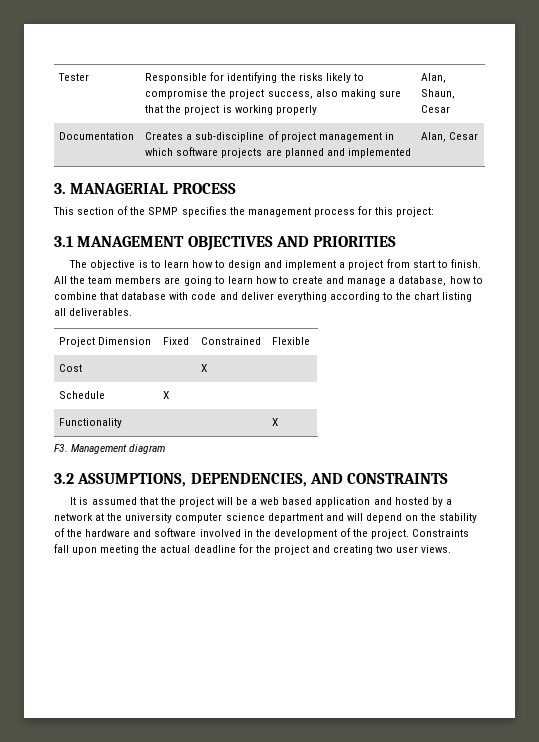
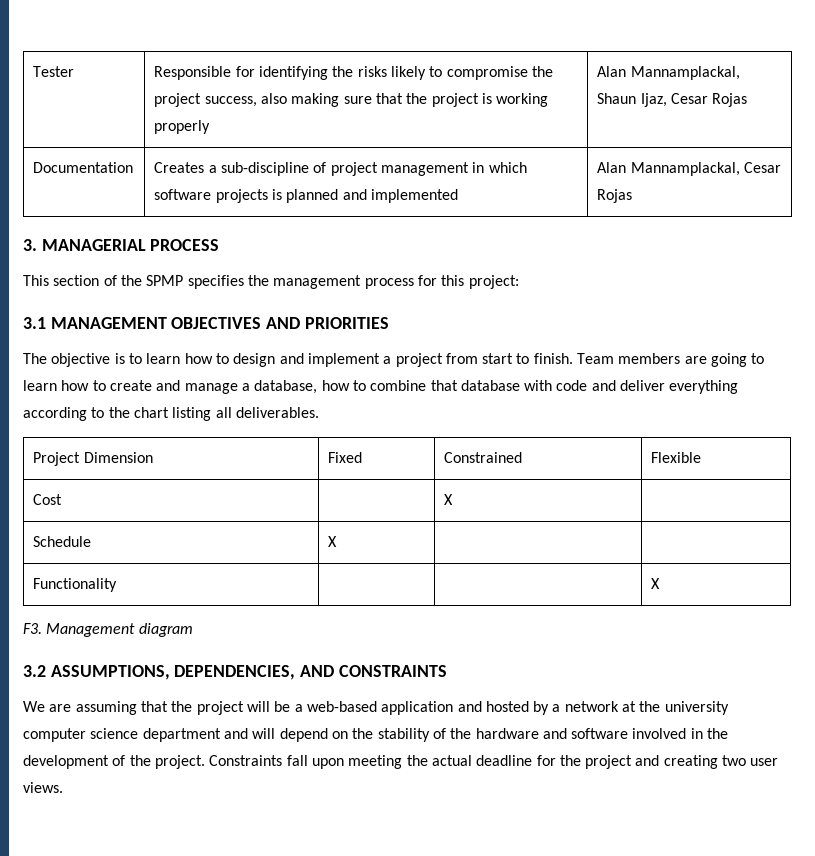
[421,73,447,83] [421,89,456,99] [421,105,451,113] Alan, Shaun, Cesar -> [597,66,740,80] [597,93,748,107] Alan Mannamplackal, Shaun Ijaz, Cesar Rojas
[265,149,282,156] are -> [272,189,283,200] is
[421,132,479,142] Alan, Cesar -> [597,162,782,176] [597,189,633,203] Alan Mannamplackal, Cesar Rojas
[54,276,113,284] All the team -> [577,353,615,364] Team
[70,497,137,505] It is assumed -> [23,701,137,715] We are assuming
[260,497,313,505] web based -> [306,701,377,712] web-based

